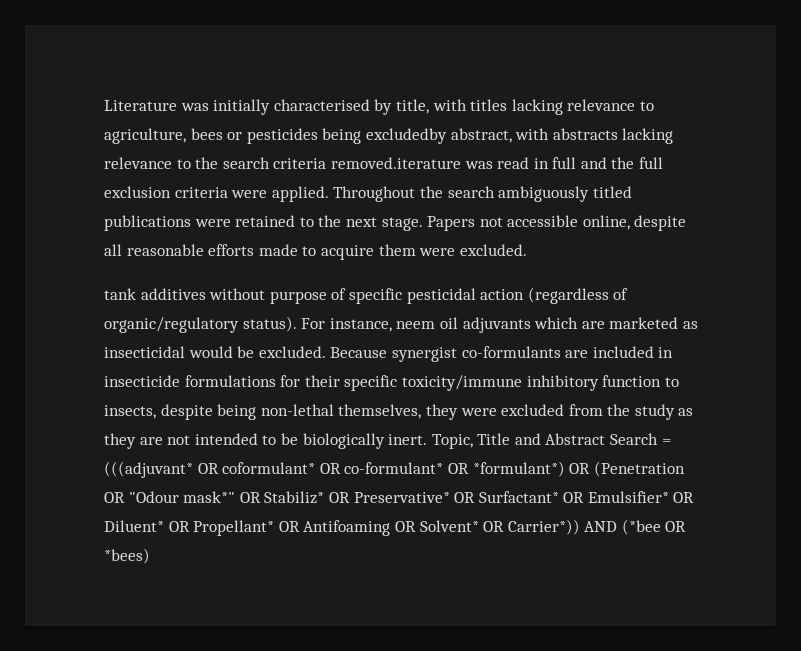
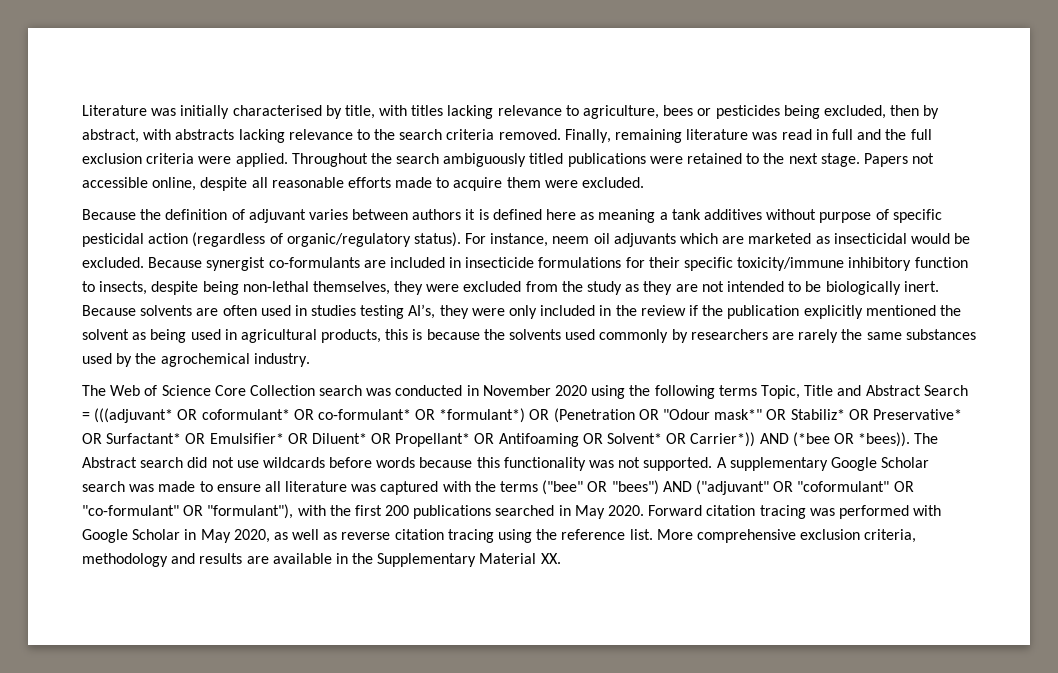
[365,128,447,144] excludedby -> [823,105,940,119] excluded, then by
[330,157,461,169] removed.iterature -> [498,129,749,143] removed. Finally, remaining literature
(527, 250) none -> [82,209,668,223] Because the definition of adjuvant varies between authors it is defined here as meaning a
(428, 439) none -> [82,304,961,319] [82,329,976,343] [82,353,310,367] [82,385,757,399] Because solvents are often used in studies testing AI’s, they were only included in the review if the publication explicitly mentioned the solvent as being used in agricultural products, this is because the solvents used commonly by researchers are rarely the same substances used by the agrochemical industry. // The Web of Science Core Collection search was conducted in November 2020 using the following terms
[104,548,150,564] *bees) -> [858,432,939,447] [82,457,930,471] [82,480,914,495] [82,504,942,519] [82,529,917,543] [82,553,561,567] *bees)). The Abstract search did not use wildcards before words because this functionality was not supported. A supplementary Google Scholar search was made to ensure all literature was captured with the terms ("bee" OR "bees") AND ("adjuvant" OR "coformulant" OR "co-formulant" OR "formulant"), with the first 200 publications searched in May 2020. Forward citation tracing was performed with Google Scholar in May 2020, as well as reverse citation tracing using the reference list. More comprehensive exclusion criteria, methodology and results are available in the Supplementary Material XX.

